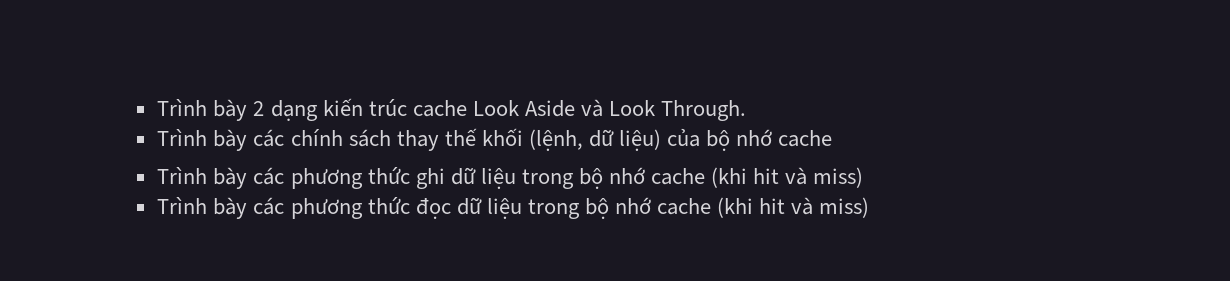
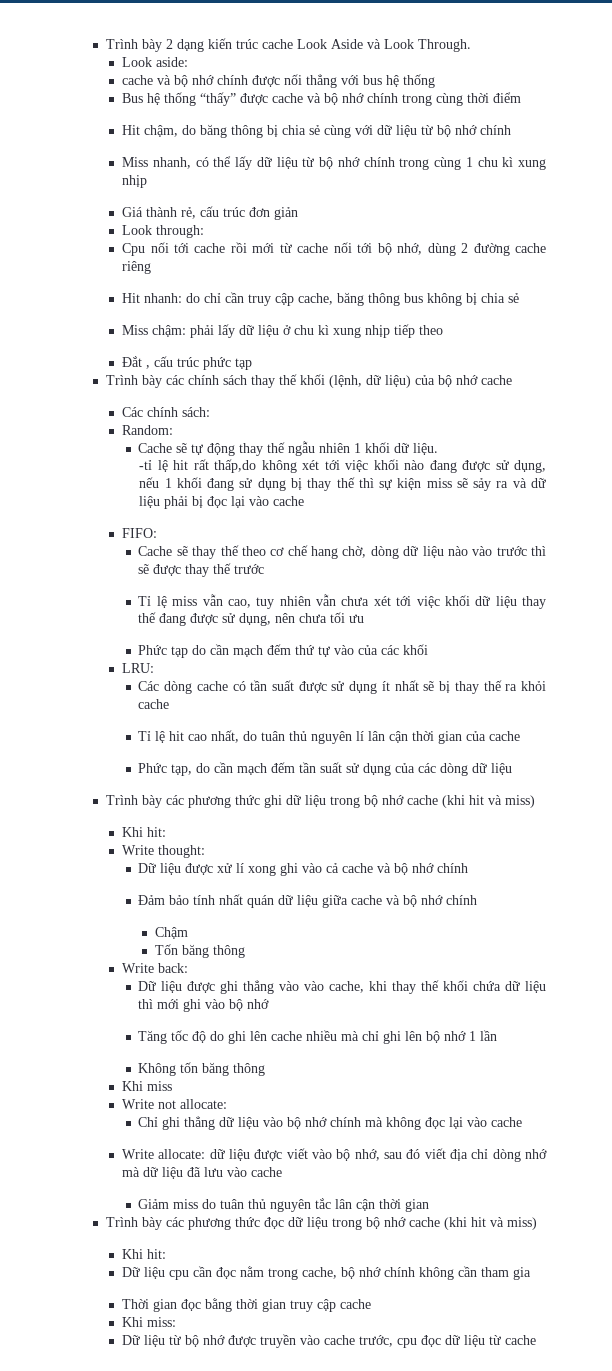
(747, 110) none -> [122,57,189,67] [122,74,436,88] [122,92,522,106] [122,124,512,138] [122,156,547,170] [122,175,148,188] [122,206,299,220] [122,225,205,238] [122,242,546,256] [122,261,152,274] [122,292,520,306] [122,324,444,338] [122,356,253,370] // Look aside: // cache và bộ nhớ chính được nối thẳng với bus hệ thống // Bus hệ thống “thấy” được cache và bộ nhớ chính trong cùng thời điểm // Hit chậm, do băng thông bị chia sẻ cùng với dữ liệu từ bộ nhớ chính // Miss nhanh, có thể lấy dữ liệu từ bộ nhớ chính trong cùng 1 chu kì xung nhịp // Giá thành rẻ, cấu trúc đơn giản // Look through: // Cpu nối tới cache rồi mới từ cache nối tới bộ nhớ, dùng 2 đường cache riêng // Hit nhanh: do chỉ cần truy cập cache, băng thông bus không bị chia sẻ // Miss chậm: phải lấy dữ liệu ở chu kì xung nhịp tiếp theo // Đắt , cấu trúc phức tạp
(833, 138) none -> [122,407,211,417] [122,425,174,435] [138,441,439,456] [139,459,546,473] [139,477,546,491] [139,496,305,509] [122,528,158,538] [138,545,546,559] [138,563,265,577] [138,594,546,609] [138,612,365,626] [138,644,429,658] [122,663,155,673] [138,680,546,694] [138,699,170,709] [138,730,521,744] [138,762,513,776] // Các chính sách: // Random: // Cache sẽ tự động thay thế ngẫu nhiên 1 khối dữ liệu. // -tỉ lệ hit rất thấp,do không xét tới việc khối nào đang được sử dụng, nếu 1 khối đang sử dụng bị thay thế thì sự kiện miss sẽ sảy ra và dữ liệu phải bị đọc lại vào cache // FIFO: // Cache sẽ thay thế theo cơ chế hang chờ, dòng dữ liệu nào vào trước thì sẽ được thay thế trước // Tỉ lệ miss vẫn cao, tuy nhiên vẫn chưa xét tới việc khối dữ liệu thay thế đang được sử dụng, nên chưa tối ưu // Phức tạp do cần mạch đếm thứ tự vào của các khối // LRU: // Các dòng cache có tần suất được sử dụng ít nhất sẽ bị thay thế ra khỏi cache // Tỉ lệ hit cao nhất, do tuân thủ nguyên lí lân cận thời gian của cache // Phức tạp, do cần mạch đếm tần suất sử dụng của các dòng dữ liệu
(864, 177) none -> [122,827,167,837] [122,845,206,858] [138,863,469,876] [138,894,478,908] [154,927,188,939] [154,944,245,958] [122,963,189,973] [138,980,546,994] [138,999,270,1012] [138,1030,498,1044] [138,1062,266,1076] [122,1081,173,1091] [122,1099,228,1109] [138,1116,523,1130] [122,1148,547,1162] [122,1167,283,1179] [138,1198,430,1212] // Khi hit: // Write thought: // Dữ liệu được xử lí xong ghi vào cả cache và bộ nhớ chính // Đảm bảo tính nhất quán dữ liệu giữa cache và bộ nhớ chính // Chậm // Tốn băng thông // Write back: // Dữ liệu được ghi thẳng vào vào cache, khi thay thế khối chứa dữ liệu thì mới ghi vào bộ nhớ // Tăng tốc độ do ghi lên cache nhiều mà chỉ ghi lên bộ nhớ 1 lần // Không tốn băng thông // Khi miss // Write not allocate: // Chỉ ghi thẳng dữ liệu vào bộ nhớ chính mà không đọc lại vào cache // Write allocate: dữ liệu được viết vào bộ nhớ, sau đó viết địa chỉ dòng nhớ mà dữ liệu đã lưu vào cache // Giảm miss do tuân thủ nguyên tắc lân cận thời gian
(870, 207) none -> [122,1249,167,1259] [122,1266,532,1280] [122,1298,372,1312] [122,1317,177,1327] [122,1334,537,1348] // Khi hit: // Dữ liệu cpu cần đọc nằm trong cache, bộ nhớ chính không cần tham gia // Thời gian đọc bằng thời gian truy cập cache // Khi miss: // Dữ liệu từ bộ nhớ được truyền vào cache trước, cpu đọc dữ liệu từ cache

